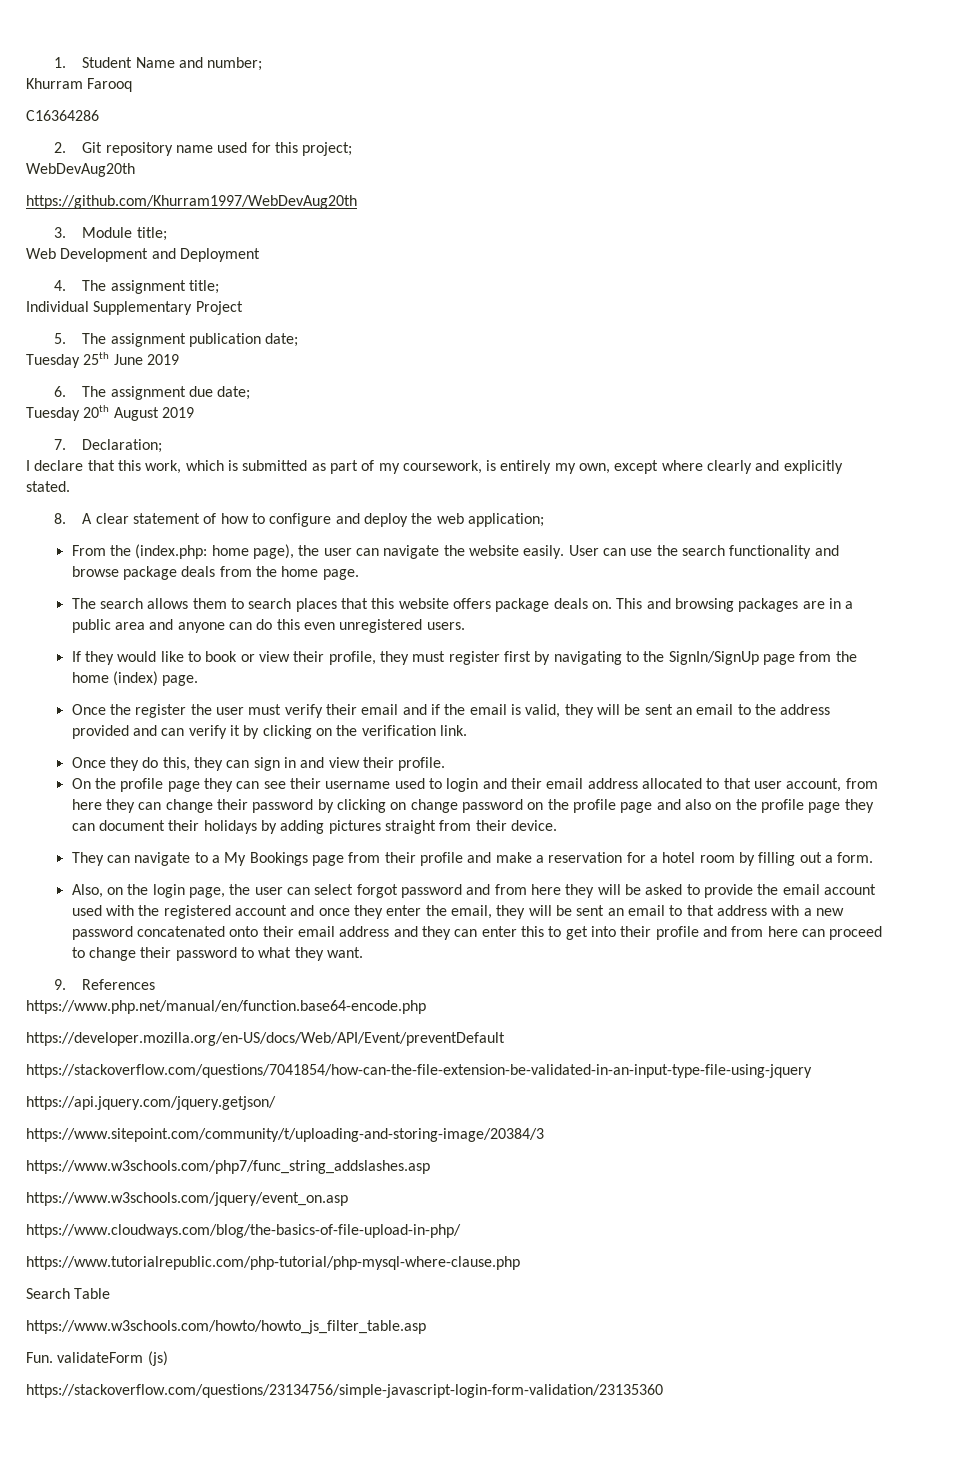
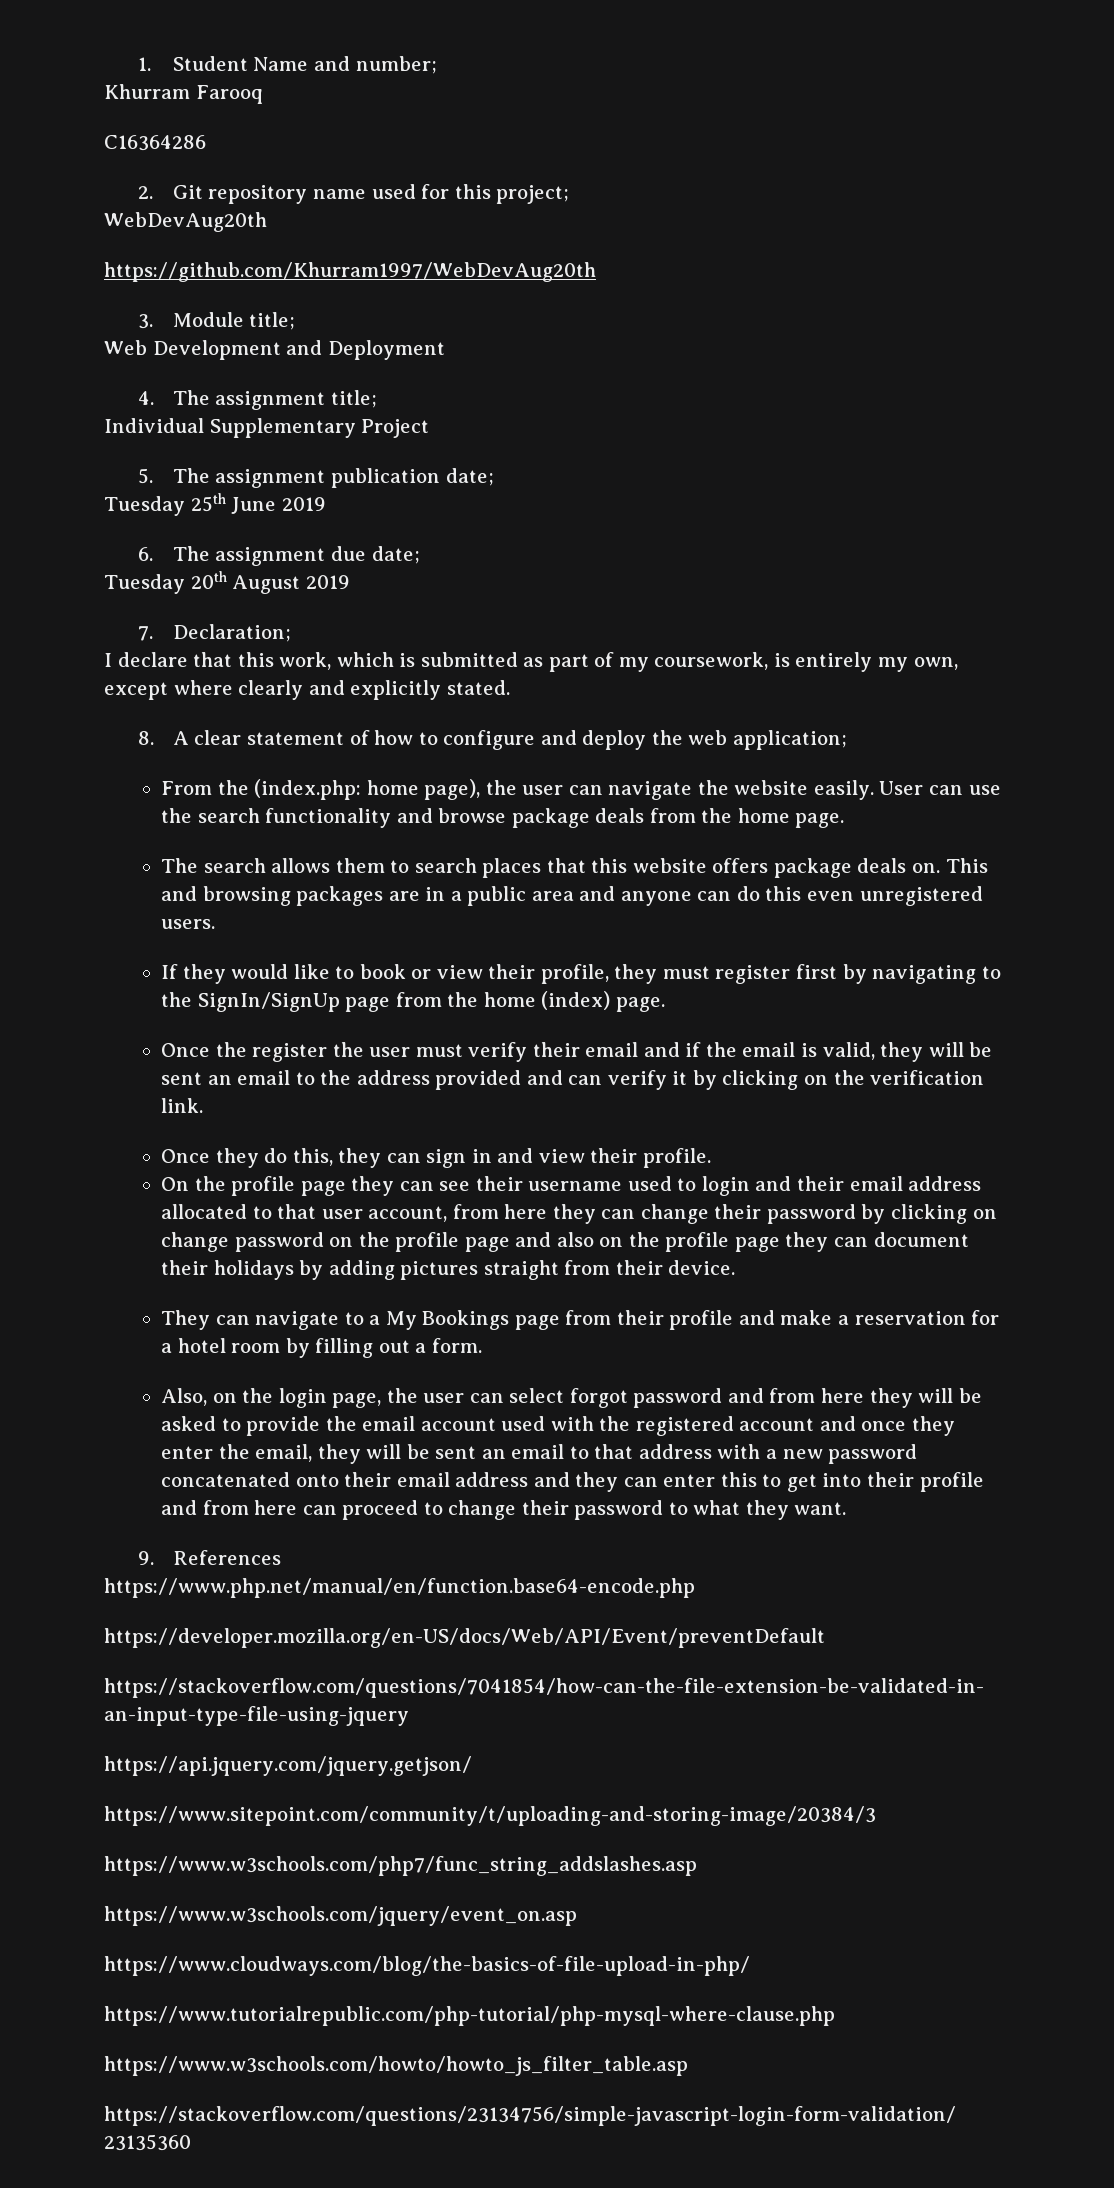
[26,1288,111,1299] // Search Table -> (835, 2016) none
[26,1351,168,1366] // Fun. validateForm (js) -> (688, 2066) none

